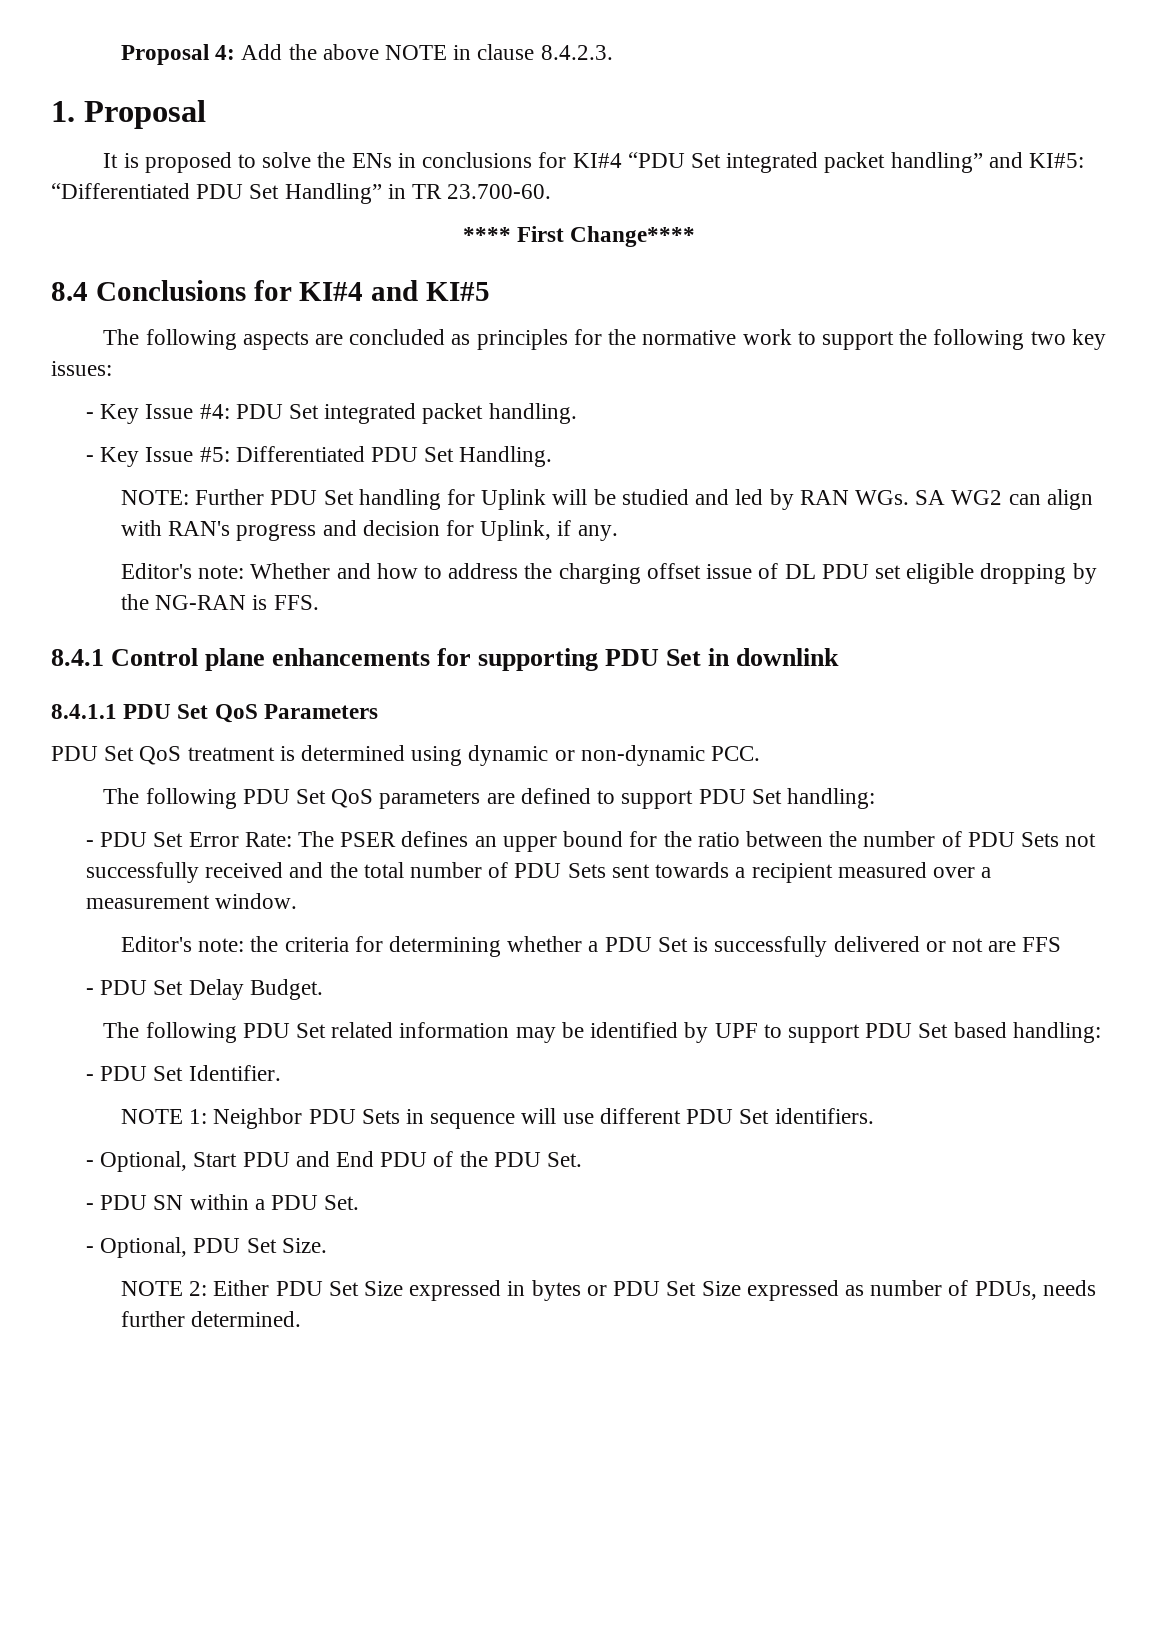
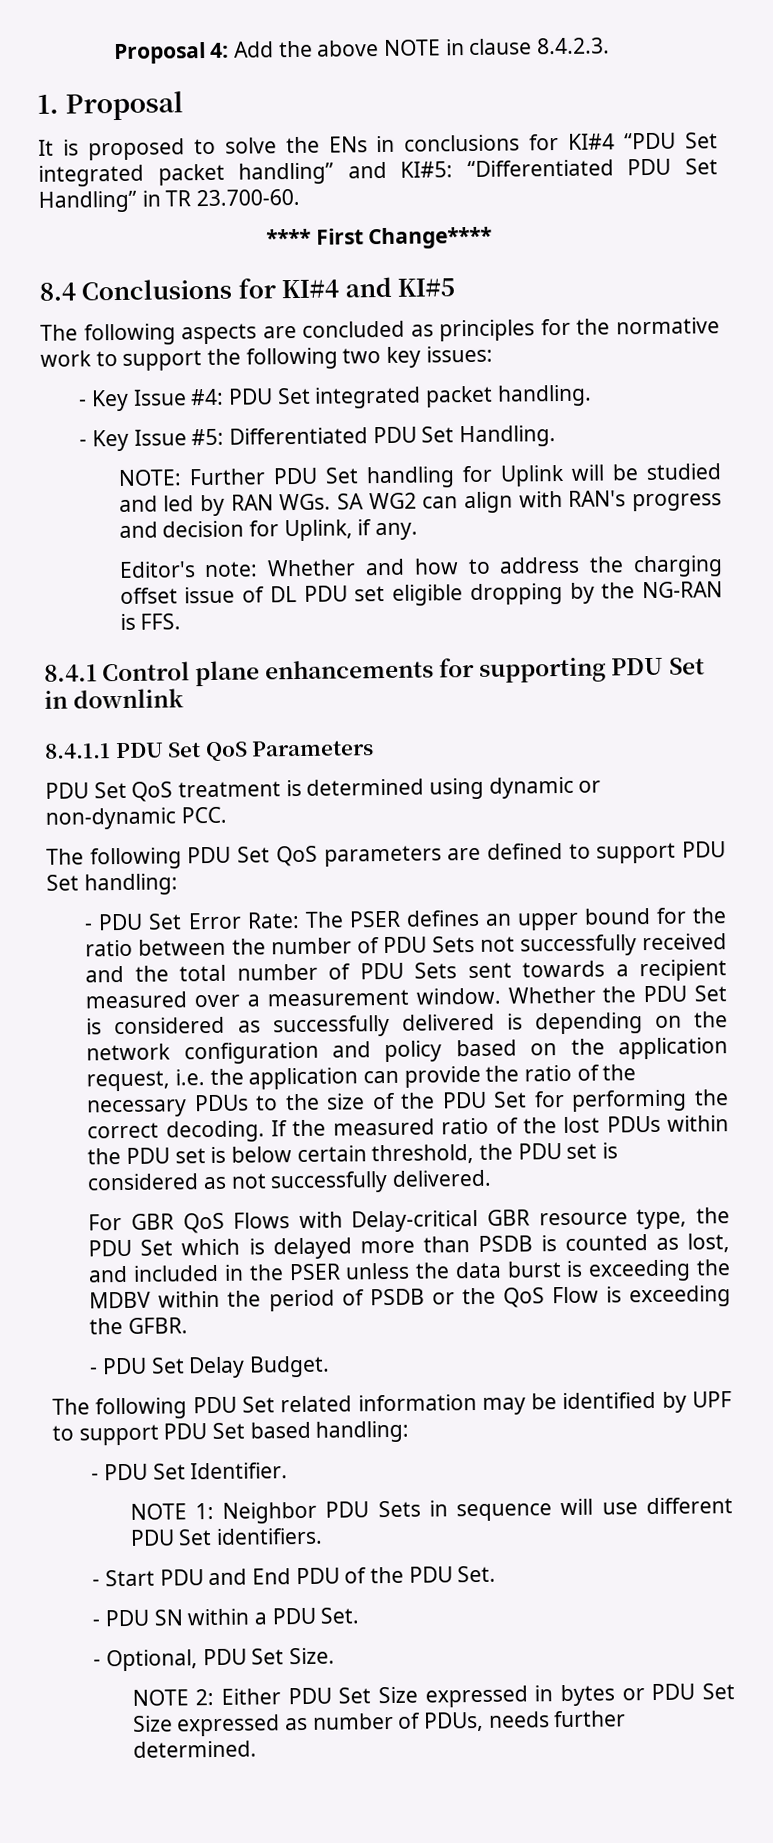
[120,936,1062,957] // Editor's note: the criteria for determining whether a PDU Set is successfully delivered or not are FFS -> [507,985,727,1004] [86,1011,728,1038] [86,1037,728,1065] [86,1064,637,1092] [87,1089,730,1118] [87,1115,729,1143] [87,1142,619,1165] [87,1169,493,1194] [88,1207,730,1234] [88,1233,730,1260] [88,1259,731,1283] [89,1285,731,1312] [89,1317,189,1335] Whether the PDU Set is considered as successfully delivered is depending on the network configuration and policy based on the application request, i.e. the application can provide the ratio of the necessary PDUs to the size of the PDU Set for performing the correct decoding. If the measured ratio of the lost PDUs within the PDU set is below certain threshold, the PDU set is considered as not successfully delivered. // For GBR QoS Flows with Delay-critical GBR resource type, the PDU Set which is delayed more than PSDB is counted as lost, and included in the PSER unless the data burst is exceeding the MDBV within the period of PSDB or the QoS Flow is exceeding the GFBR.
[100,1151,188,1172] Optional, -> (101, 1583) none

